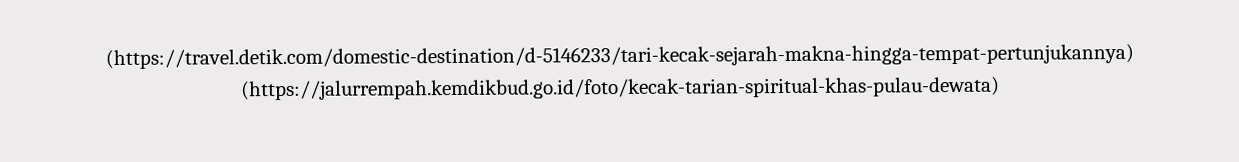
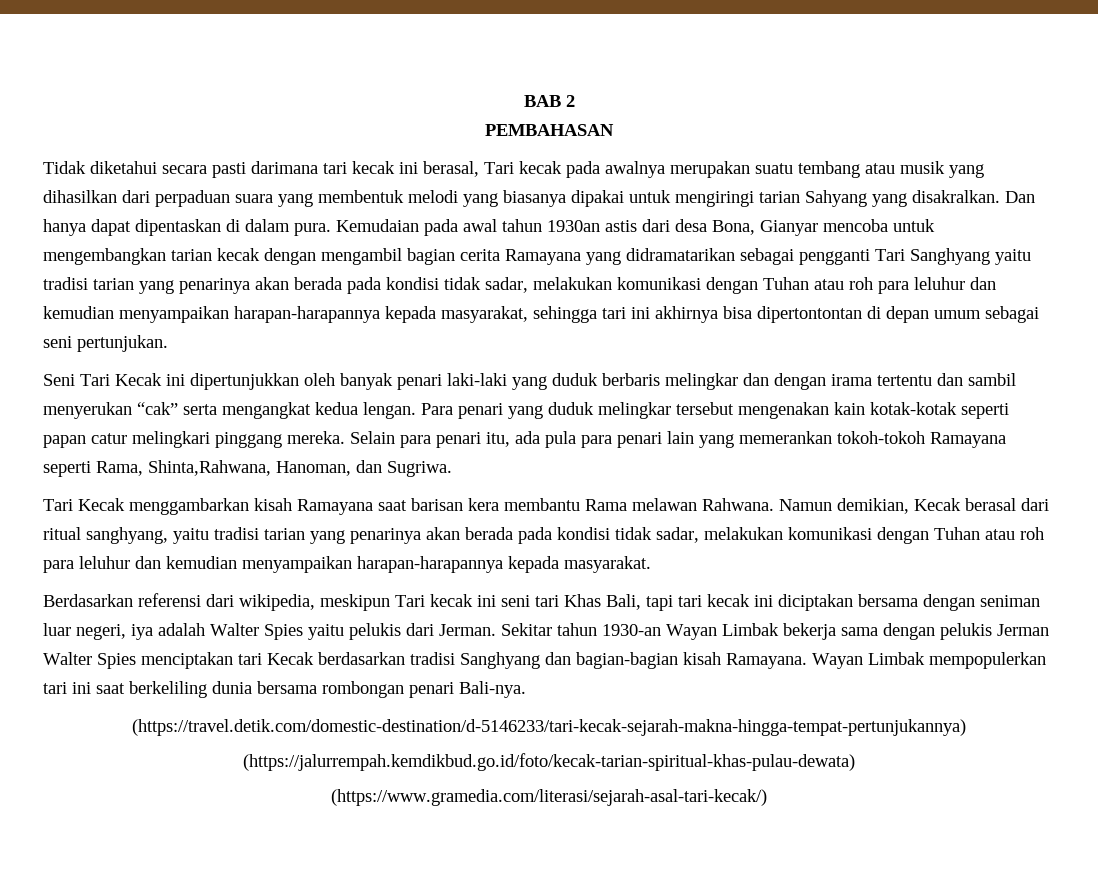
(104, 56) none -> [523,95,575,107] [485,124,614,136] [43,161,984,178] [43,190,1035,207] [43,219,935,236] [43,248,1031,265] [43,277,996,294] [43,306,1039,323] [43,335,168,352] [43,373,1016,390] [43,402,1009,419] [43,431,1006,448] [43,460,452,477] [43,498,1049,515] [43,527,1044,544] [43,556,651,573] [43,593,1040,611] [43,623,1049,640] [43,652,1046,669] [43,681,526,698] BAB 2 // PEMBAHASAN // Tidak diketahui secara pasti darimana tari kecak ini berasal, Tari kecak pada awalnya merupakan suatu tembang atau musik yang dihasilkan dari perpaduan suara yang membentuk melodi yang biasanya dipakai untuk mengiringi tarian Sahyang yang disakralkan. Dan hanya dapat dipentaskan di dalam pura. Kemudaian pada awal tahun 1930an astis dari desa Bona, Gianyar mencoba untuk mengembangkan tarian kecak dengan mengambil bagian cerita Ramayana yang didramatarikan sebagai pengganti Tari Sanghyang yaitu tradisi tarian yang penarinya akan berada pada kondisi tidak sadar, melakukan komunikasi dengan Tuhan atau roh para leluhur dan kemudian menyampaikan harapan-harapannya kepada masyarakat, sehingga tari ini akhirnya bisa dipertontontan di depan umum sebagai seni pertunjukan. // Seni Tari Kecak ini dipertunjukkan oleh banyak penari laki-laki yang duduk berbaris melingkar dan dengan irama tertentu dan sambil menyerukan “cak” serta mengangkat kedua lengan. Para penari yang duduk melingkar tersebut mengenakan kain kotak-kotak seperti papan catur melingkari pinggang mereka. Selain para penari itu, ada pula para penari lain yang memerankan tokoh-tokoh Ramayana seperti Rama, Shinta,Rahwana, Hanoman, dan Sugriwa. // Tari Kecak menggambarkan kisah Ramayana saat barisan kera membantu Rama melawan Rahwana. Namun demikian, Kecak berasal dari ritual sanghyang, yaitu tradisi tarian yang penarinya akan berada pada kondisi tidak sadar, melakukan komunikasi dengan Tuhan atau roh para leluhur dan kemudian menyampaikan harapan-harapannya kepada masyarakat. // Berdasarkan referensi dari wikipedia, meskipun Tari kecak ini seni tari Khas Bali, tapi tari kecak ini diciptakan bersama dengan seniman luar negeri, iya adalah Walter Spies yaitu pelukis dari Jerman. Sekitar tahun 1930-an Wayan Limbak bekerja sama dengan pelukis Jerman Walter Spies menciptakan tari Kecak berdasarkan tradisi Sanghyang dan bagian-bagian kisah Ramayana. Wayan Limbak mempopulerkan tari ini saat berkeliling dunia bersama rombongan penari Bali-nya. //
(1000, 88) none -> [331,789,767,806] // (https://www.gramedia.com/literasi/sejarah-asal-tari-kecak/)

